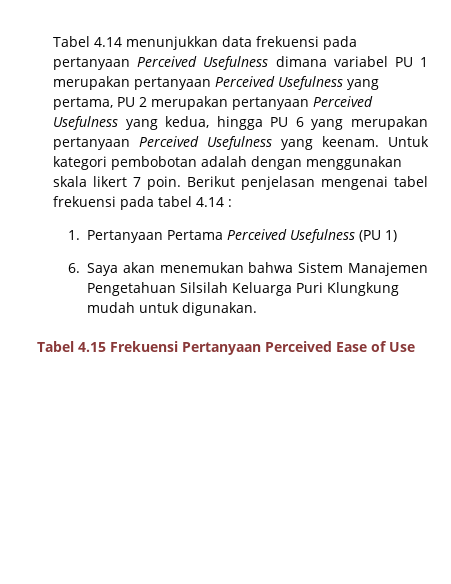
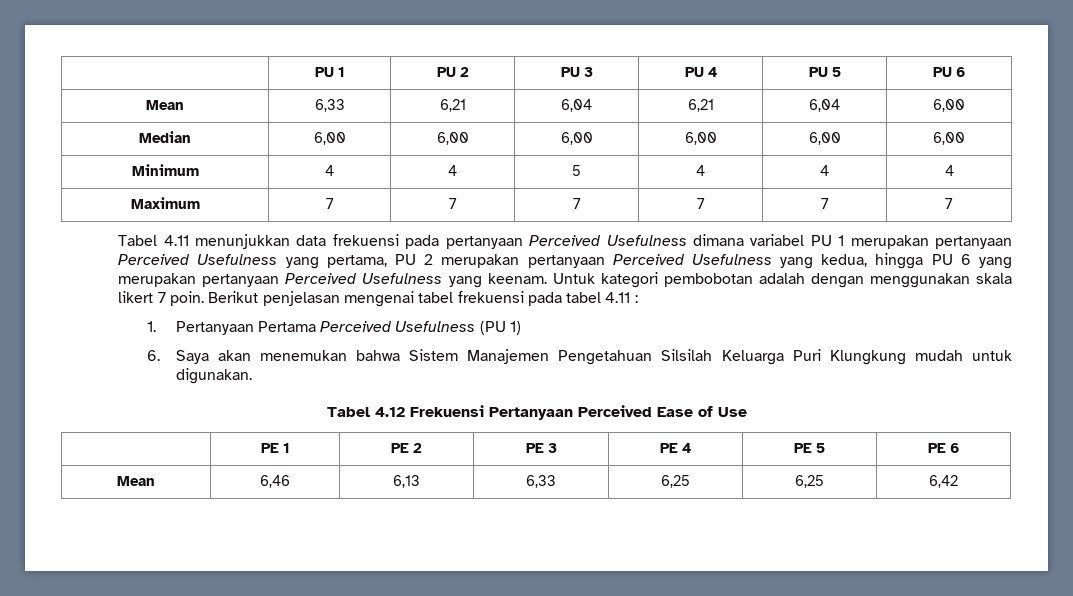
[53,36,123,47] Tabel 4.14 -> [314,67,345,77] [436,67,469,77] [560,67,593,77] [684,67,717,77] [808,67,841,77] [933,67,965,77] [146,100,184,110] [314,99,345,112] [439,99,466,112] [561,99,592,112] [687,99,714,112] [809,99,840,112] [933,99,965,112] [139,131,191,143] [313,132,346,145] [436,132,469,145] [560,132,593,145] [684,132,717,145] [808,132,841,145] [933,132,965,145] [131,164,199,176] [325,165,334,176] [448,165,457,176] [572,165,581,176] [696,165,705,176] [820,165,829,176] [944,165,954,176] [130,197,200,209] [325,198,334,209] [448,198,457,209] [572,198,581,209] [696,198,705,209] [820,198,829,209] [945,198,953,209] [118,235,189,246] | PU 1 | PU 2 | PU 3 | PU 4 | PU 5 | PU 6 // Mean | 6,33 | 6,21 | 6,04 | 6,21 | 6,04 | 6,00 // Median | 6,00 | 6,00 | 6,00 | 6,00 | 6,00 | 6,00 // Minimum | 4 | 4 | 5 | 4 | 4 | 4 // Maximum | 7 | 7 | 7 | 7 | 7 | 7 // Tabel 4.11
[196,197,225,207] 4.14 -> [605,292,631,303] 4.11
[77,342,106,352] 4.15 -> [374,407,405,417] 4.12
(415, 347) none -> [260,443,290,453] [391,443,422,453] [525,443,557,453] [660,443,691,453] [794,443,825,453] [928,443,959,453] [117,476,155,486] [260,475,290,488] [393,475,420,488] [526,475,556,488] [661,475,690,488] [795,475,824,488] [929,475,958,488] // | PE 1 | PE 2 | PE 3 | PE 4 | PE 5 | PE 6 // Mean | 6,46 | 6,13 | 6,33 | 6,25 | 6,25 | 6,42

